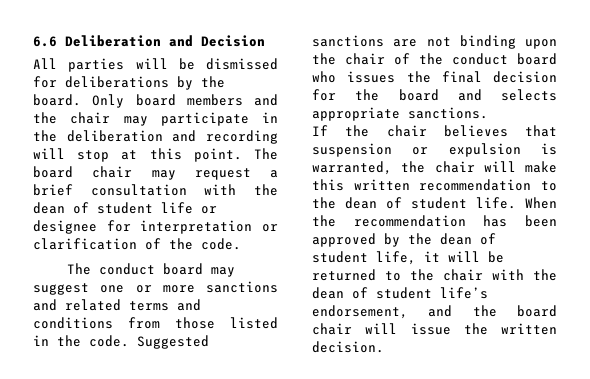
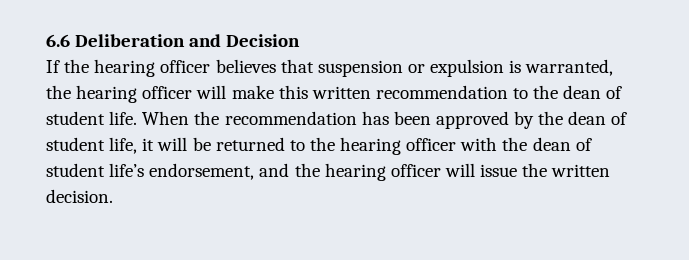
[33,58,278,72] [33,76,225,90] [33,94,278,108] [33,112,278,126] [33,130,278,144] [33,148,278,162] [33,166,278,180] [33,184,278,196] [33,202,217,214] [33,220,278,234] [33,238,241,250] [67,263,236,277] [33,281,278,295] [33,299,201,311] [33,317,278,329] [33,335,209,349] [312,35,557,49] [312,53,557,65] [312,71,557,83] [312,89,557,101] [312,107,488,121] // All parties will be dismissed for deliberations by the board. Only board members and the chair may participate in the deliberation and recording will stop at this point. The board chair may request a brief consultation with the dean of student life or designee for interpretation or clarification of the code. // The conduct board may suggest one or more sanctions and related terms and conditions from those listed in the code. Suggested sanctions are not binding upon the chair of the conduct board who issues the final decision for the board and selects appropriate sanctions. -> (301, 40) none
[386,125,427,137] chair -> [94,59,211,77] hearing officer
[434,161,475,173] chair -> [76,85,193,103] hearing officer
[443,269,483,281] chair -> [340,137,457,155] hearing officer
[517,305,557,317] [312,323,352,335] board chair -> [324,163,441,181] hearing officer

